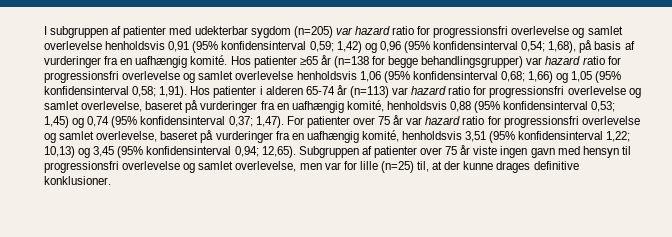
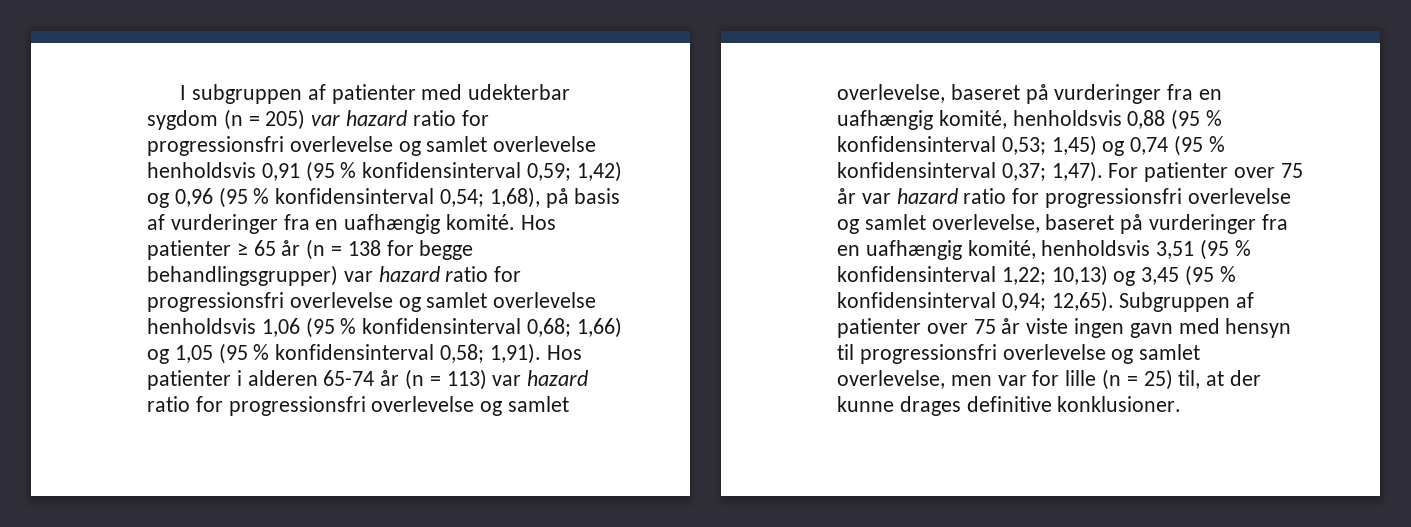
[293,26,333,38] (n=205) -> [223,109,306,130] (n = 205)
[192,41,219,53] (95% -> [305,161,357,182] (95 %
[403,41,430,53] (95% -> [218,187,270,208] (95 %
[299,55,369,68] ≥65 år (n=138 -> [236,239,381,260] ≥ 65 år (n = 138
[383,71,410,83] (95% -> [305,317,357,338] (95 %
[595,71,622,83] (95% -> [218,343,270,364] (95 %
[349,86,389,98] (n=113) -> [405,369,487,390] (n = 113)
[474,101,501,113] (95% -> [1171,109,1223,130] (95 %
[111,116,138,128] (95% -> [1174,135,1225,156] (95 %
[489,131,516,143] (95% -> [1200,239,1251,260] (95 %
[117,146,144,158] (95% -> [1185,265,1236,286] (95 %
[380,161,414,173] (n=25) -> [1102,369,1173,390] (n = 25)

